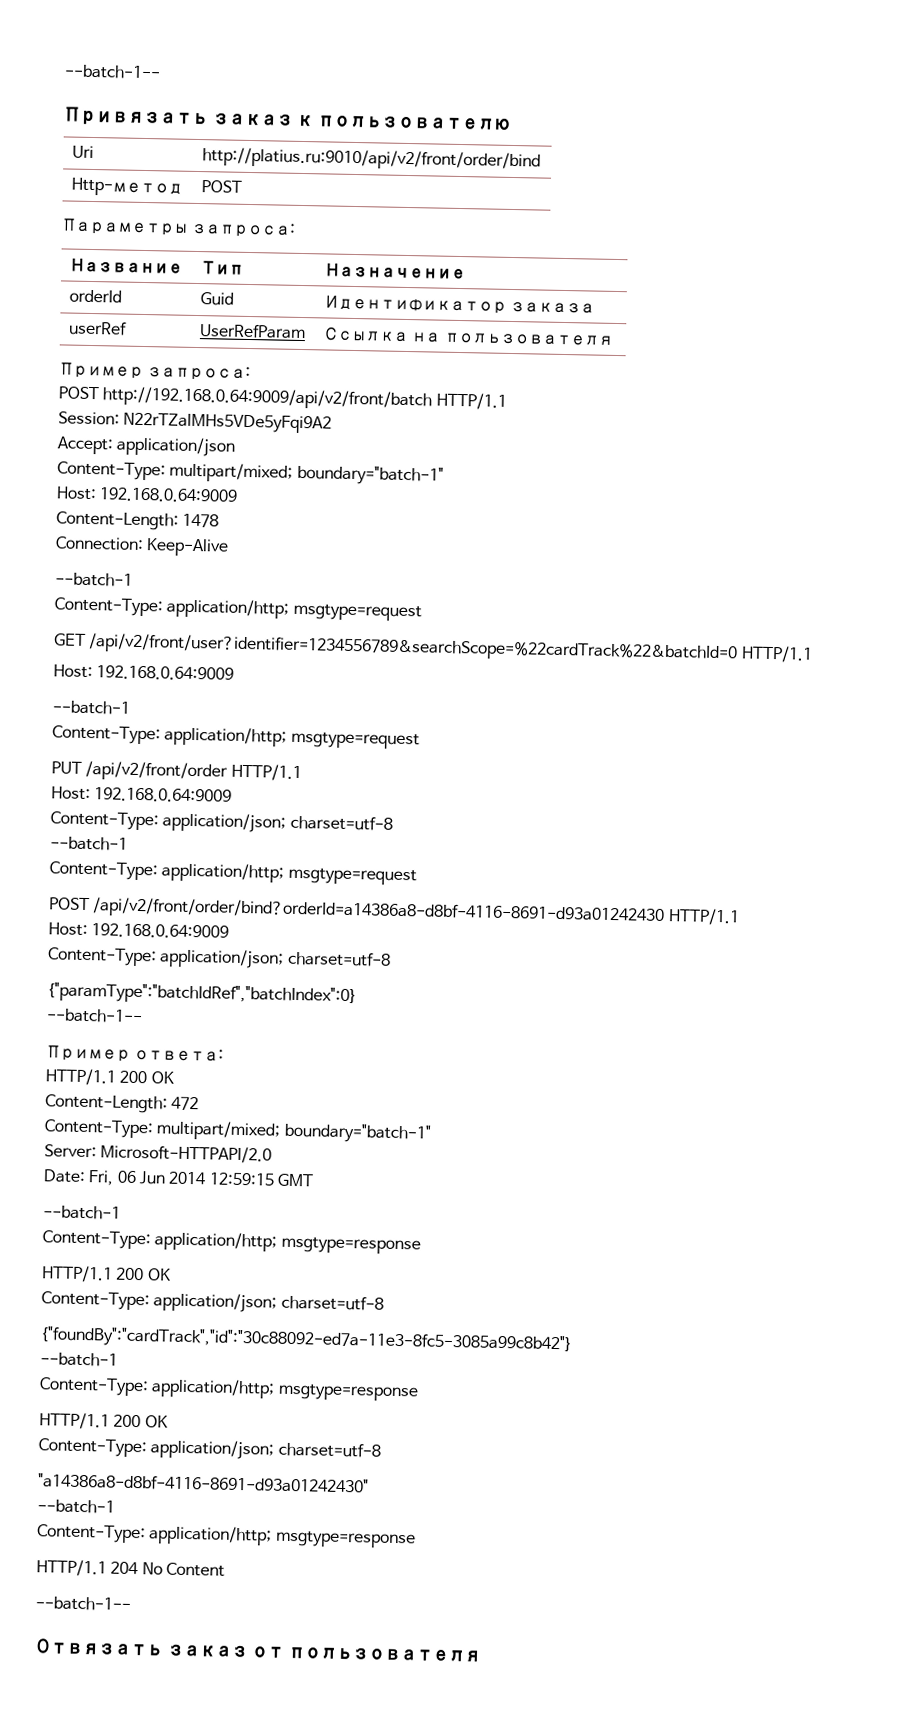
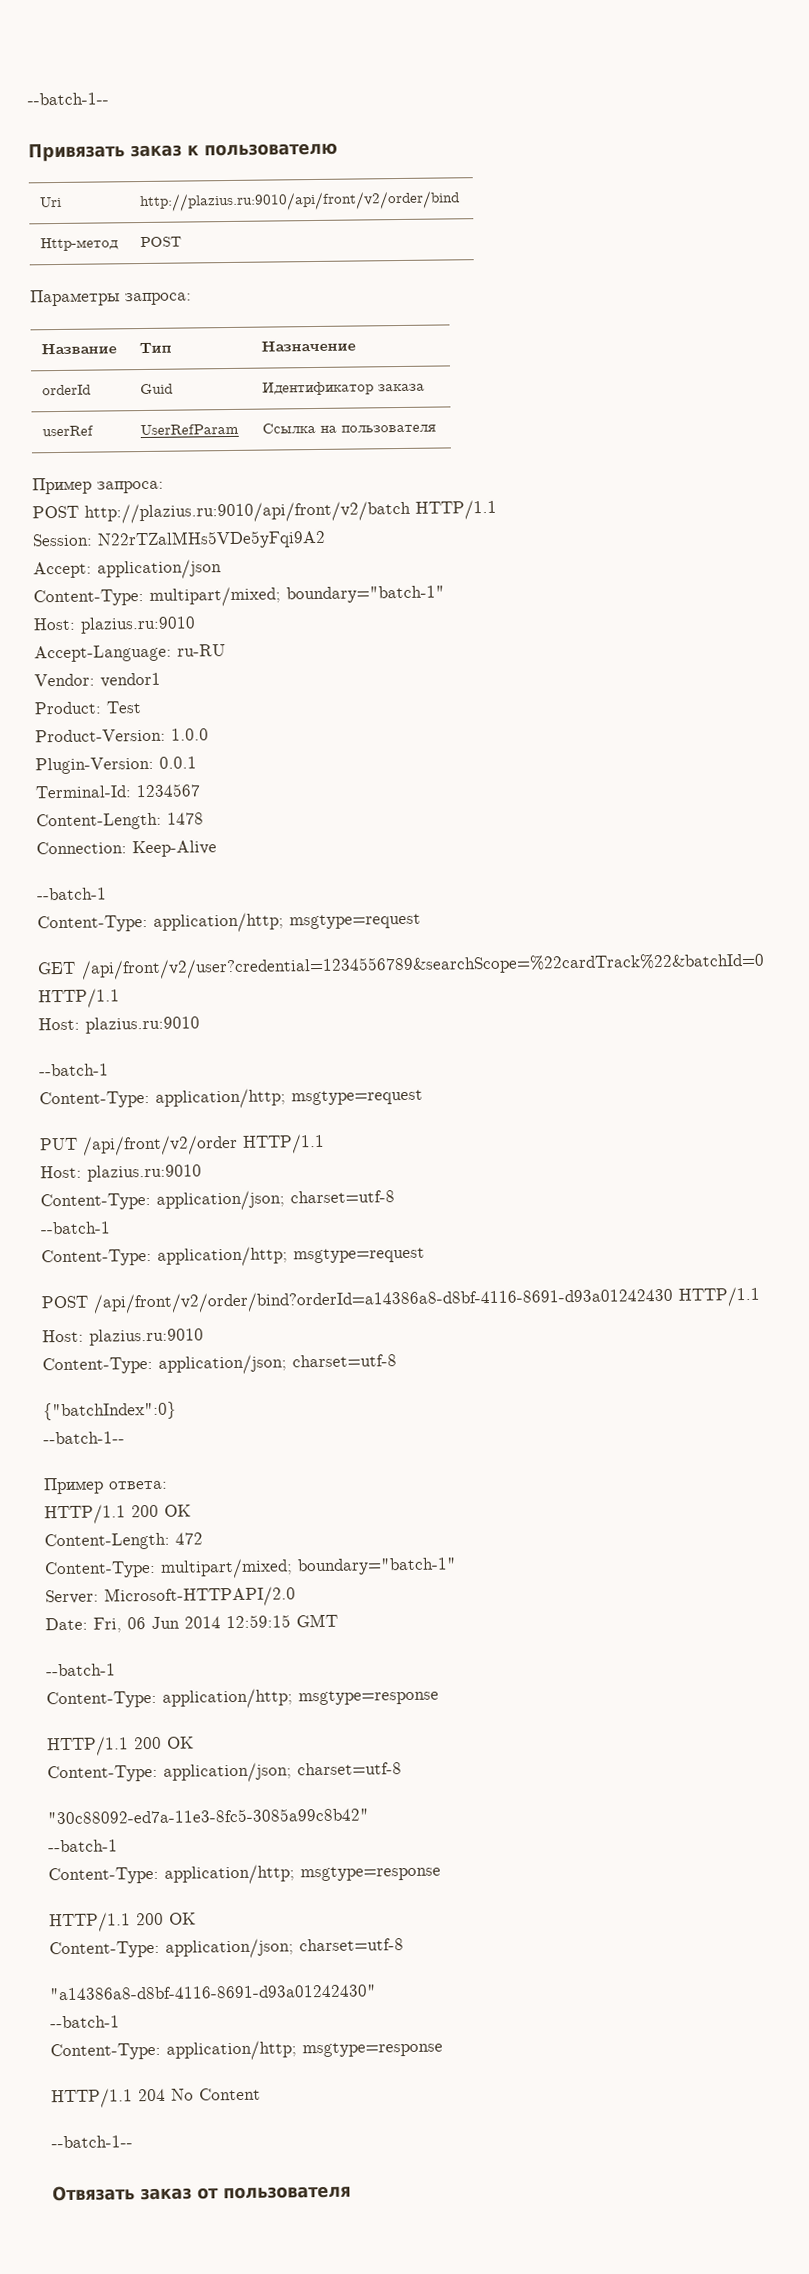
[202,147,542,172] http://platius.ru:9010/api/v2/front/order/bind -> [139,190,461,213] http://plazius.ru:9010/api/front/v2/order/bind
[102,386,433,411] http://192.168.0.64:9009/api/v2/front/batch -> [84,500,411,524] http://plazius.ru:9010/api/front/v2/batch
[99,487,239,503] 192.168.0.64:9009 -> [80,616,196,634] [34,644,226,663] [34,672,161,688] [34,701,142,715] [35,728,209,743] [35,756,197,775] [35,783,201,799] plazius.ru:9010 // Accept-Language: ru-RU // Vendor: vendor1 // Product: Test // Product-Version: 1.0.0 // Plugin-Version: 0.0.1 // Terminal-Id: 1234567
[88,633,813,664] [53,664,235,681] /api/v2/front/user?identifier=1234556789&searchScope=%22cardTrack%22&batchId=0 HTTP/1.1 // Host: 192.168.0.64:9009 -> [81,952,765,980] [38,988,120,1009] [38,1016,200,1034] /api/front/v2/user?credential=1234556789&searchScope=%22cardTrack%22&batchId=0 HTTP/1.1 // Host: plazius.ru:9010
[85,760,302,782] [51,786,233,803] /api/v2/front/order HTTP/1.1 // Host: 192.168.0.64:9009 -> [82,1133,325,1156] [40,1164,202,1182] /api/front/v2/order HTTP/1.1 // Host: plazius.ru:9010
[92,897,740,927] [48,922,230,939] [47,947,391,969] [47,982,357,1007] /api/v2/front/order/bind?orderId=a14386a8-d8bf-4116-8691-d93a01242430 HTTP/1.1 // Host: 192.168.0.64:9009 // Content-Type: application/json; charset=utf-8 // {"paramType":"batchIdRef","batchIndex":0} -> [93,1286,760,1314] [42,1328,204,1346] [42,1354,397,1375] [43,1401,177,1421] /api/front/v2/order/bind?orderId=a14386a8-d8bf-4116-8691-d93a01242430 HTTP/1.1 // Host: plazius.ru:9010 // Content-Type: application/json; charset=utf-8 // {"batchIndex":0}
[40,1326,572,1355] {"foundBy":"cardTrack","id":"30c88092-ed7a-11e3-8fc5-3085a99c8b42"} -> [47,1807,369,1825] "30c88092-ed7a-11e3-8fc5-3085a99c8b42"

